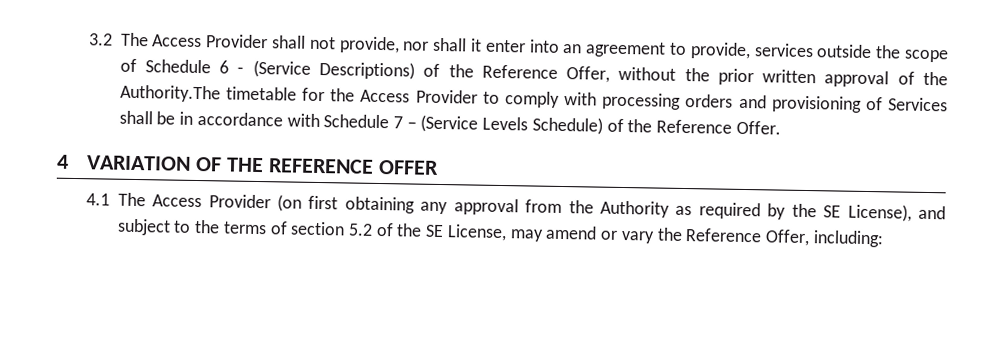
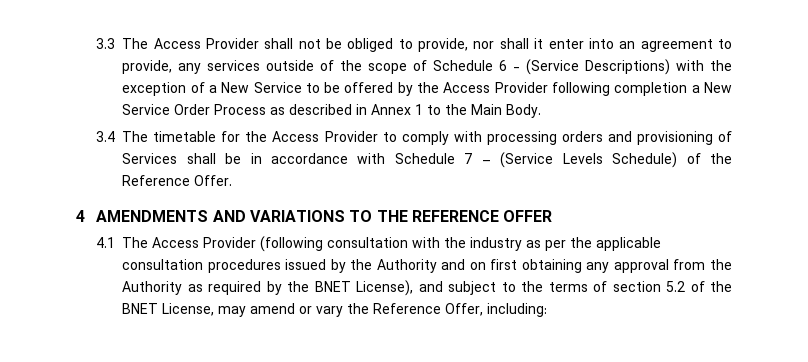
[88,33,113,46] 3.2 -> [96,38,116,49] 3.3
(336, 43) none -> [326,38,413,52] be obliged to
(751, 51) none -> [178,63,202,74] any
(873, 51) none -> [320,60,335,71] of
[423,63,948,88] [119,84,221,103] of the Reference Offer, without the prior written approval of the Authority.The -> [676,60,732,71] [122,82,733,96] [122,104,542,118] [96,131,149,142] with the exception of a New Service to be offered by the Access Provider following completion a New Service Order Process as described in Annex 1 to the Main Body. // 3.4 The
[85,155,222,172] VARIATION OF -> [96,210,373,222] AMENDMENTS AND VARIATIONS TO
[276,194,302,212] (on -> [260,236,662,252] [122,259,486,273] (following consultation with the industry as per the applicable consultation procedures issued by the Authority and on
[823,205,842,218] SE -> [314,281,351,292] BNET
[425,224,445,238] SE -> [122,303,159,314] BNET

